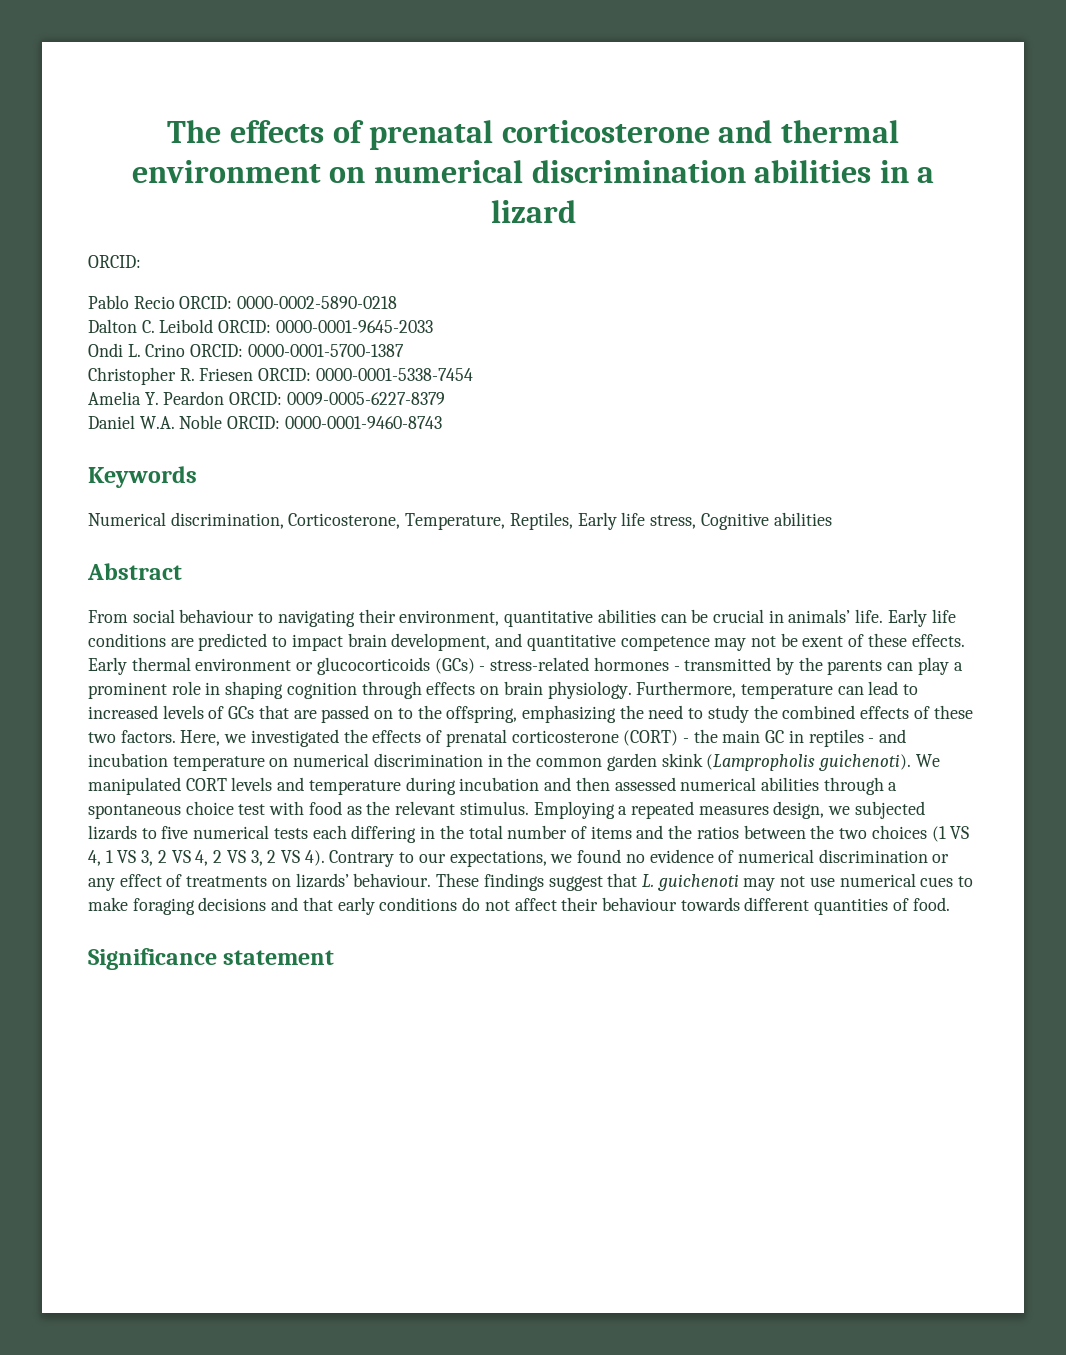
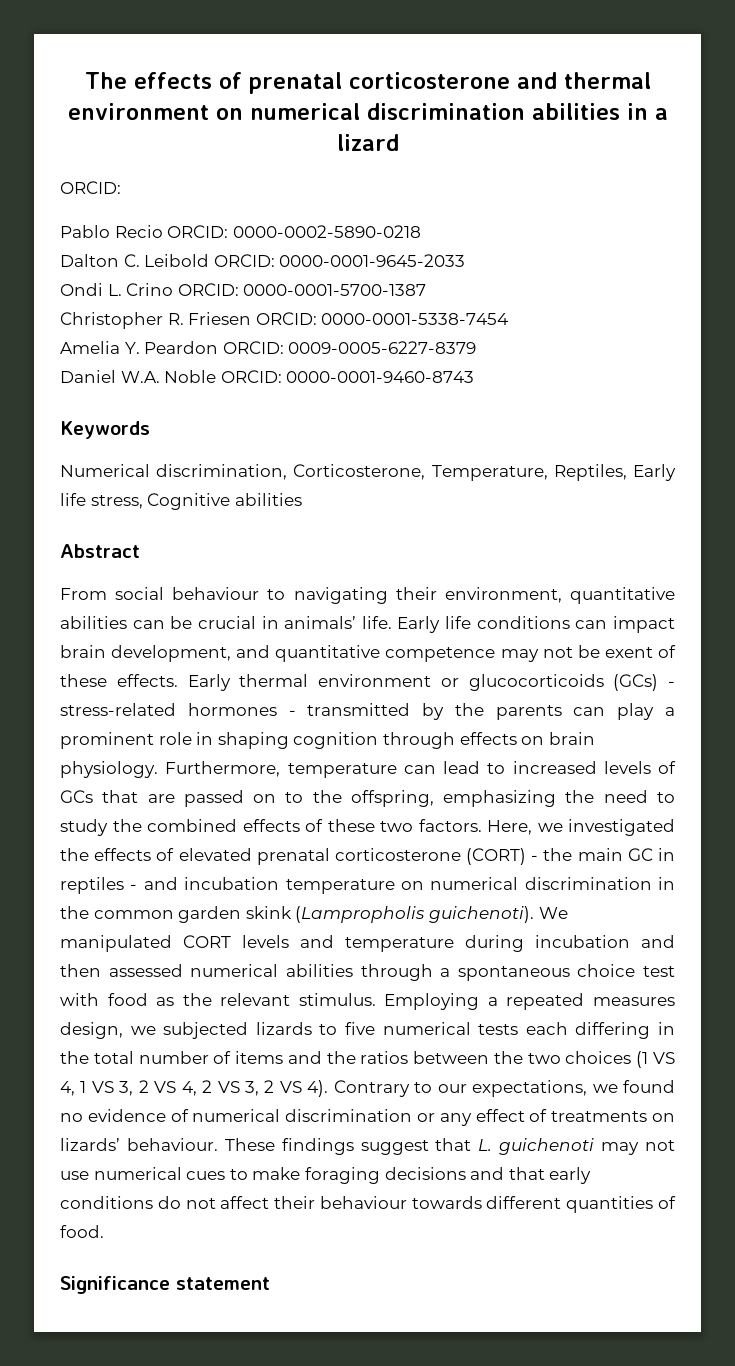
[170,633,288,651] are predicted to -> [575,620,608,629] can
(443, 736) none -> [178,848,252,861] elevated

